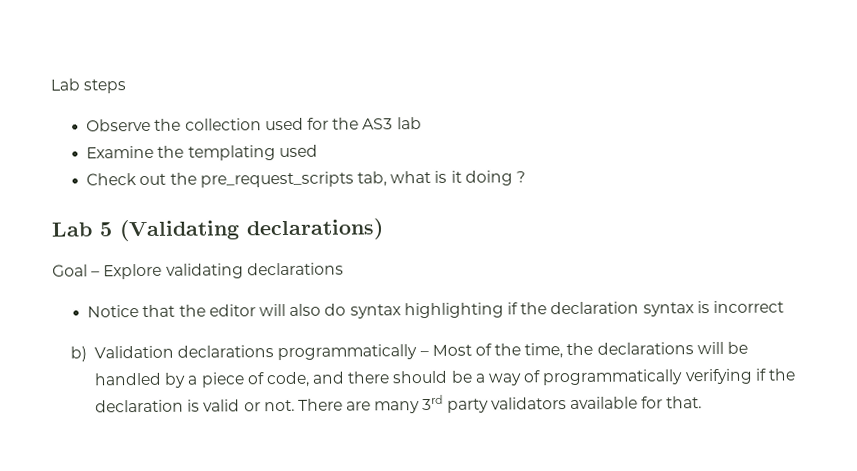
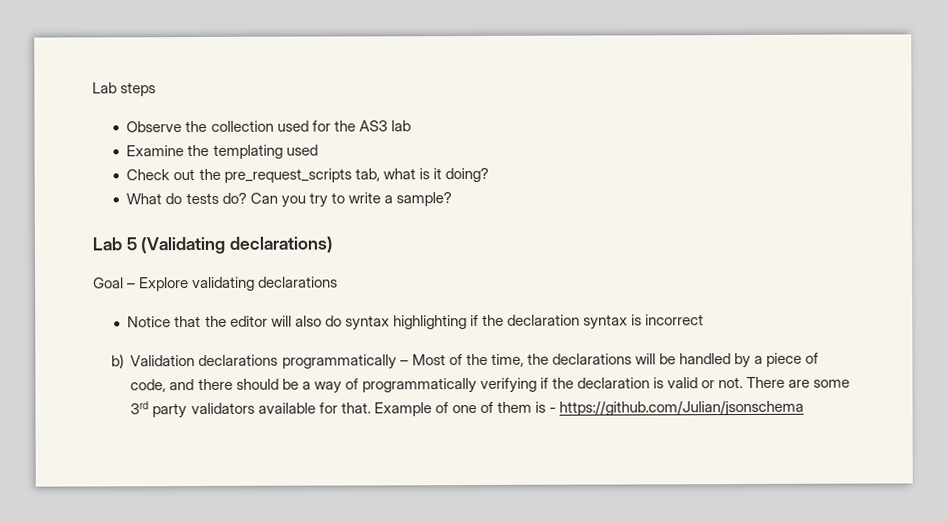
[464,170,526,186] doing ? -> [444,167,489,183] [126,192,452,208] doing? // What do tests do? Can you try to write a sample?
[374,401,421,414] many -> [813,379,851,388] some
(703, 402) none -> [373,399,805,417] Example of one of them is - https://github.com/Julian/jsonschema

